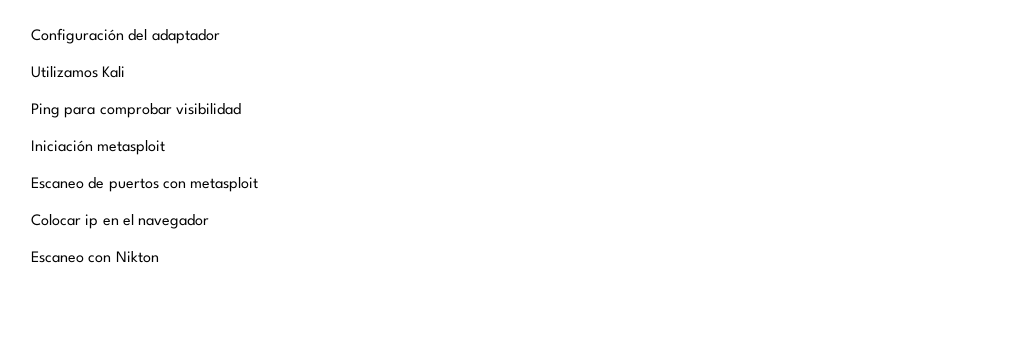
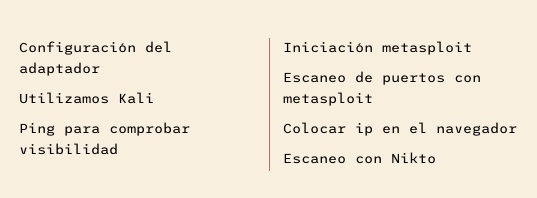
[115,251,159,263] Nikton -> [391,152,436,164] Nikto

